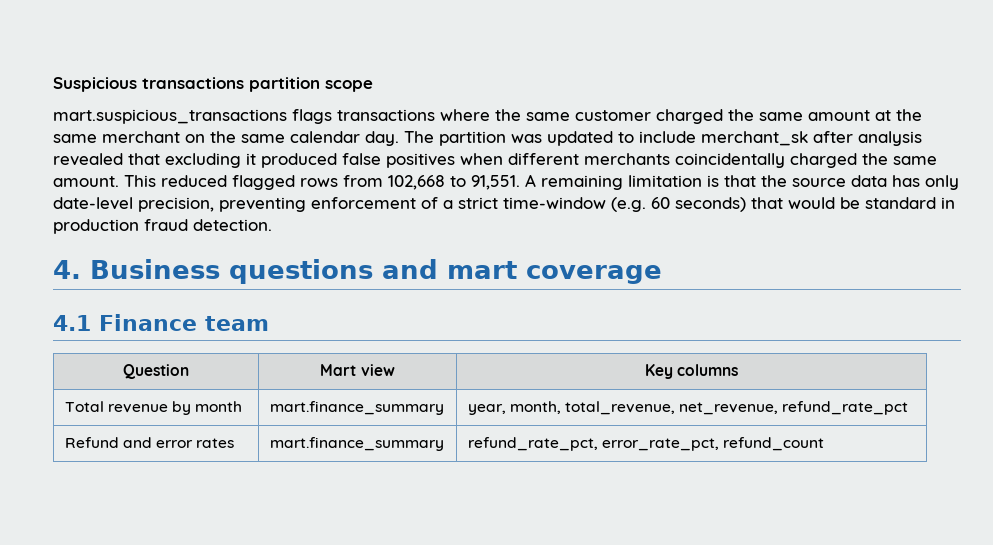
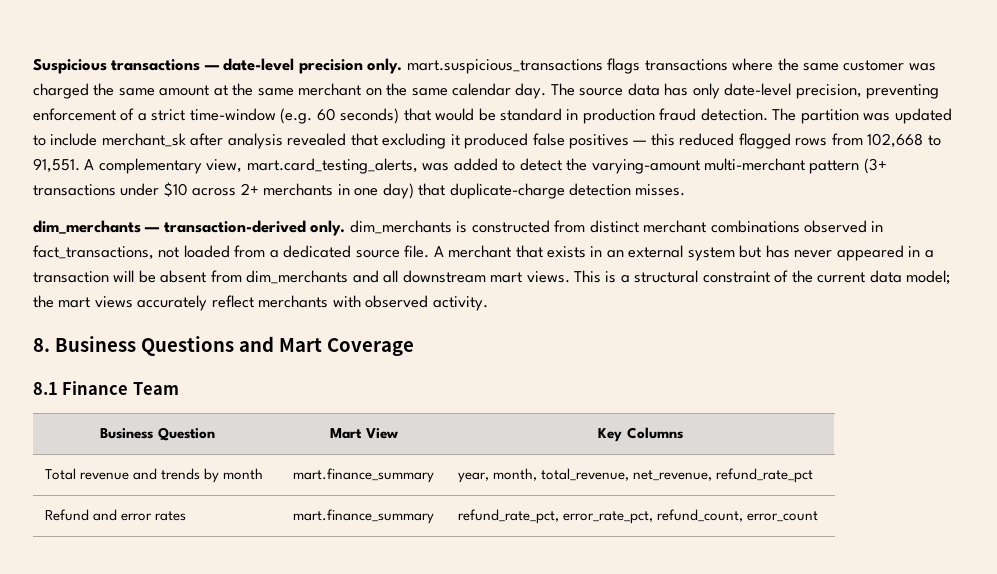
[249,77,373,92] partition scope // -> [203,58,403,74] — date-level precision only.
(651, 115) none -> [908,63,936,71] was
[439,131,922,146] [53,153,937,168] [53,174,787,190] partition was updated to include merchant_sk after analysis revealed that excluding it produced false positives when different merchants coincidentally charged the same amount. This reduced flagged rows from 102,668 to 91,551. A remaining limitation is that the -> (575, 89) none
[53,259,662,284] [53,314,269,331] // 4. Business questions and mart coverage // 4.1 Finance team // -> [772,108,952,124] [33,133,941,149] [33,158,887,174] [33,182,686,199] [33,220,884,236] [33,245,934,261] [33,270,951,285] [33,295,488,311] [33,336,414,356] [33,381,179,395] [100,428,154,439] The partition was updated to include merchant_sk after analysis revealed that excluding it produced false positives — this reduced flagged rows from 102,668 to 91,551. A complementary view, mart.card_testing_alerts, was added to detect the varying-amount multi-merchant pattern (3+ transactions under $10 across 2+ merchants in one day) that duplicate-charge detection misses. // dim_merchants — transaction-derived only. dim_merchants is constructed from distinct merchant combinations observed in fact_transactions, not loaded from a dedicated source file. A merchant that exists in an external system but has never appeared in a transaction will be absent from dim_merchants and all downstream mart views. This is a structural constraint of the current data model; the mart views accurately reflect merchants with observed activity. // 8. Business Questions and Mart Coverage // 8.1 Finance Team // Business
[360,364,395,376] view -> [365,428,398,439] View
[677,364,739,376] columns -> [626,427,683,439] Columns
(168, 408) none -> [132,468,200,480] and trends
[723,437,825,451] refund_count -> [656,509,818,522] refund_count, error_count

